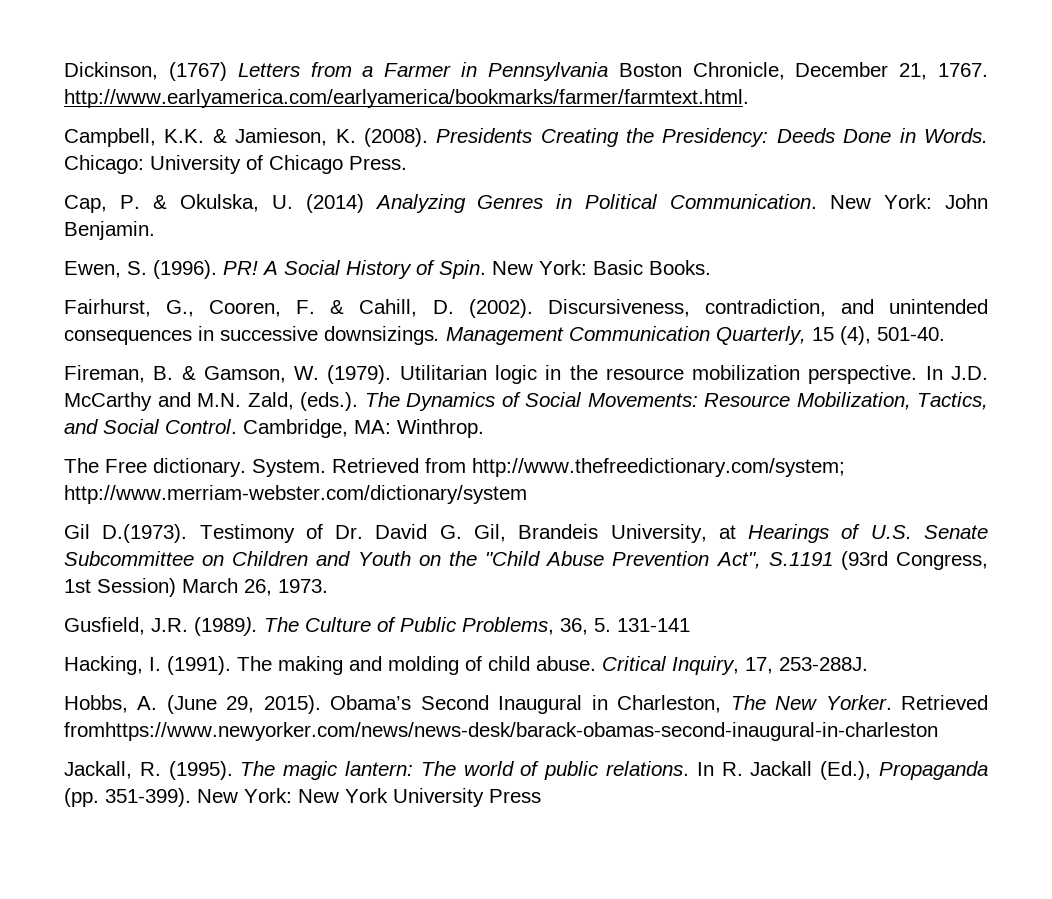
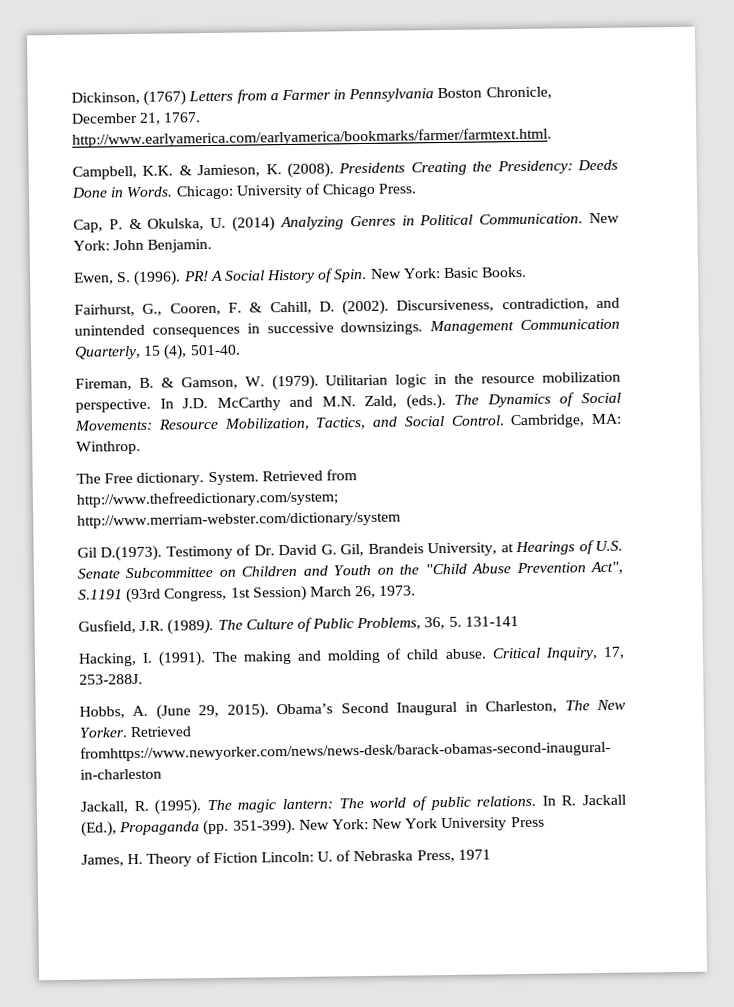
(541, 796) none -> [81,849,491,867] // James, H. Theory of Fiction Lincoln: U. of Nebraska Press, 1971

